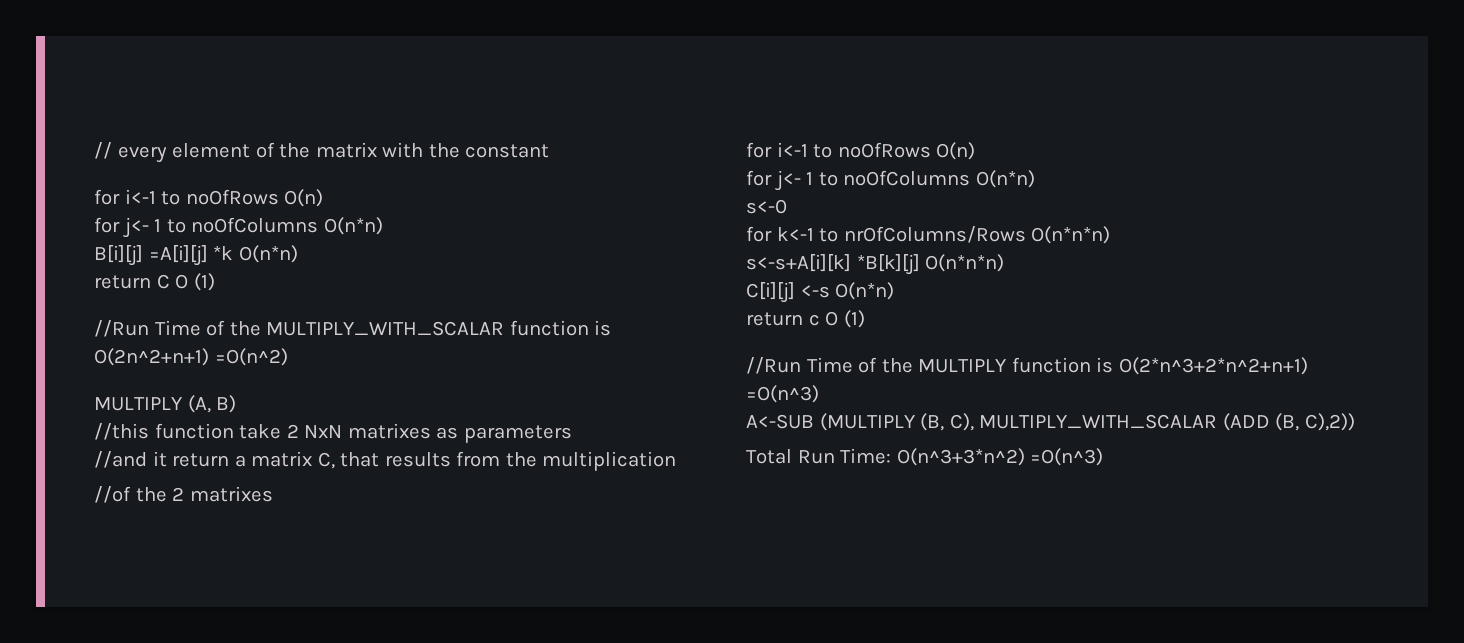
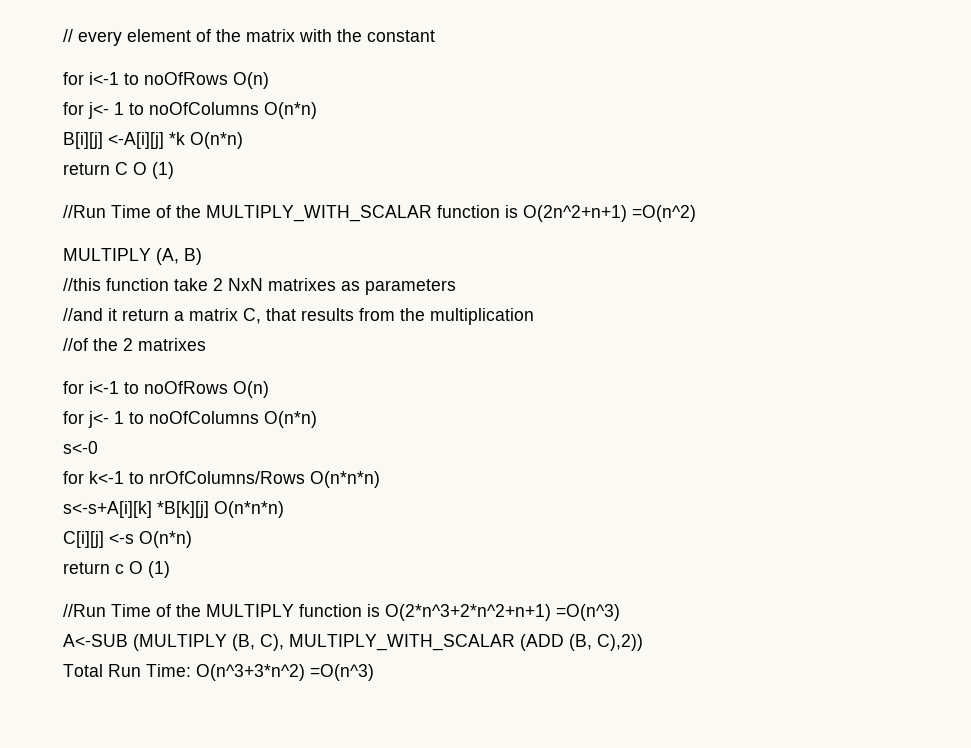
[148,245,208,266] =A[i][j] -> [108,132,164,149] <-A[i][j]

